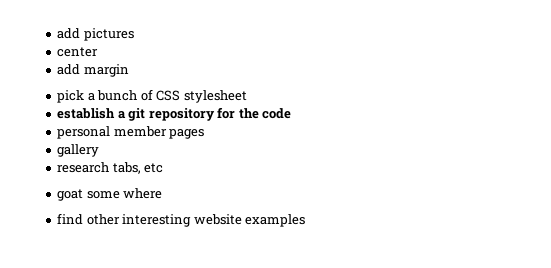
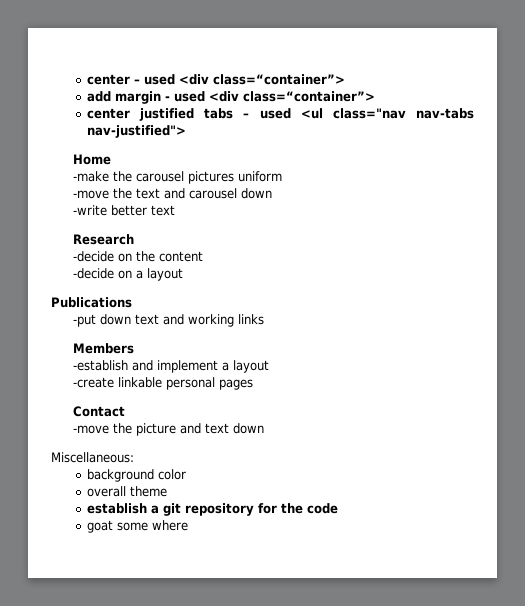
[57,28,134,41] [57,47,99,57] [57,64,129,77] [57,89,247,103] add pictures // center // add margin // pick a bunch of CSS stylesheet -> [87,74,346,85] [87,91,376,104] [87,108,475,121] [87,125,187,138] [73,154,112,165] [73,171,283,184] [73,188,273,199] [73,205,176,216] [73,234,135,245] [73,251,204,262] [73,268,184,281] [51,297,132,308] [73,314,265,327] [73,343,135,354] [73,360,270,373] [73,377,254,390] [73,406,126,417] [73,423,265,436] [51,452,134,463] [87,469,187,482] [87,486,168,497] center – used <div class=“container”> // add margin - used <div class=“container”> // center justified tabs – used <ul class="nav nav-tabs nav-justified"> // Home // -make the carousel pictures uniform // -move the text and carousel down // -write better text // Research // -decide on the content // -decide on a layout // Publications // -put down text and working links // Members // -establish and implement a layout // -create linkable personal pages // Contact // -move the picture and text down // Miscellaneous: // background color // overall theme
[57,126,205,139] [57,144,100,157] [57,162,164,174] [57,188,163,201] [57,213,306,227] personal member pages // gallery // research tabs, etc // goat some where // find other interesting website examples -> [87,520,189,533] goat some where

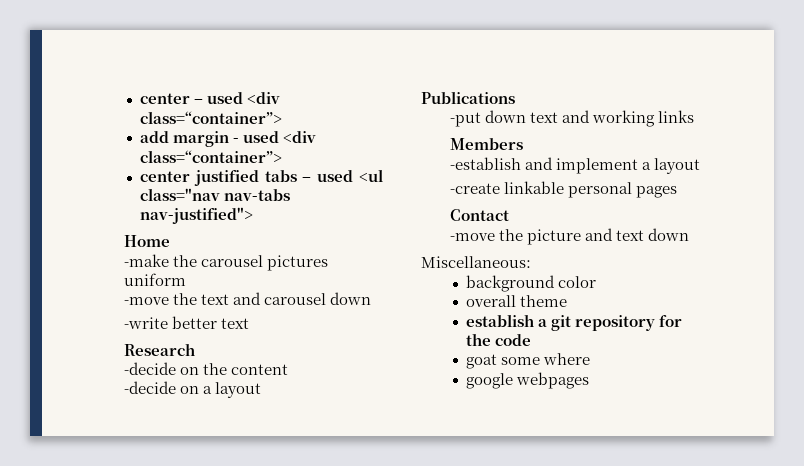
(189, 525) none -> [466,372,590,389] // google webpages

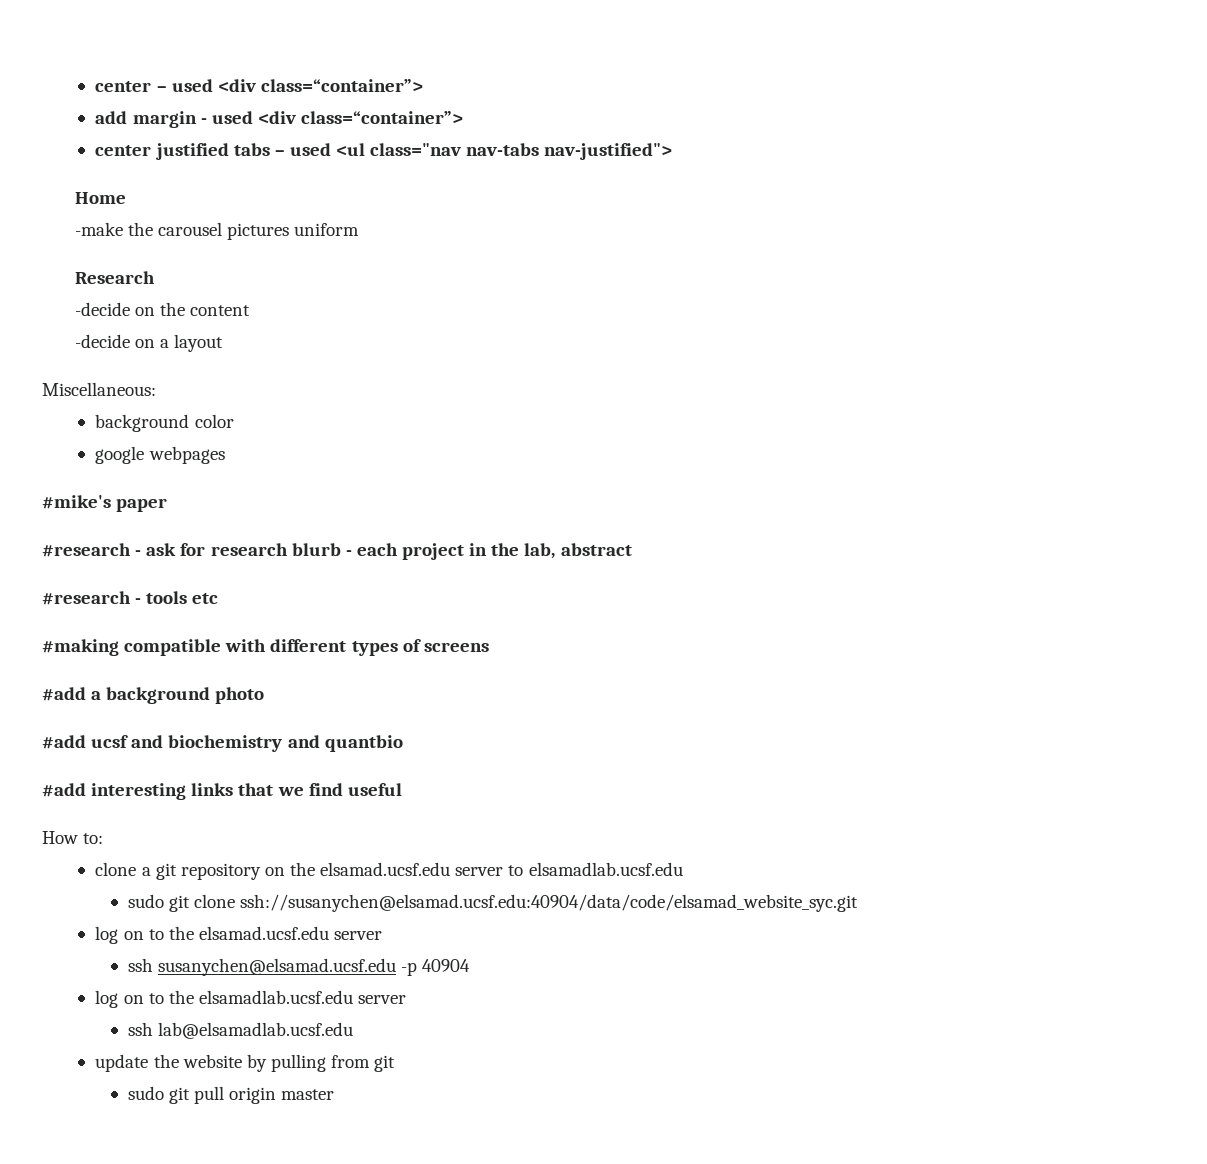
[123,292,371,305] [123,316,249,329] // -move the text and carousel down // -write better text -> (360, 229) none
[421,91,515,104] [449,110,694,127] [449,138,523,150] [449,157,700,174] [449,181,677,198] [449,209,509,221] [449,228,689,245] [421,256,531,268] [466,275,597,292] [466,295,568,307] [466,314,683,331] [466,333,532,346] [466,353,591,369] [466,372,590,389] Publications // -put down text and working links // Members // -establish and implement a layout // -create linkable personal pages // Contact // -move the picture and text down // Miscellaneous: // background color // overall theme // establish a git repository for the code // goat some where // google webpages -> [42,382,156,396] [95,414,234,432] [95,446,225,464] [42,495,168,512] [42,543,632,560] [42,591,219,605] [42,639,489,656] [42,687,265,704] [42,735,403,752] [42,783,402,800] [42,831,104,844] [95,862,683,880] [127,894,859,912] [95,926,383,944] [127,958,471,976] [95,990,407,1008] [127,1022,354,1039] [95,1054,396,1072] [127,1086,335,1104] Miscellaneous: // background color // google webpages // #mike's paper // #research - ask for research blurb - each project in the lab, abstract // #research - tools etc // #making compatible with different types of screens // #add a background photo // #add ucsf and biochemistry and quantbio // #add interesting links that we find useful // How to: // clone a git repository on the elsamad.ucsf.edu server to elsamadlab.ucsf.edu // sudo git clone ssh://susanychen@elsamad.ucsf.edu:40904/data/code/elsamad_website_syc.git // log on to the elsamad.ucsf.edu server // ssh susanychen@elsamad.ucsf.edu -p 40904 // log on to the elsamadlab.ucsf.edu server // ssh lab@elsamadlab.ucsf.edu // update the website by pulling from git // sudo git pull origin master

